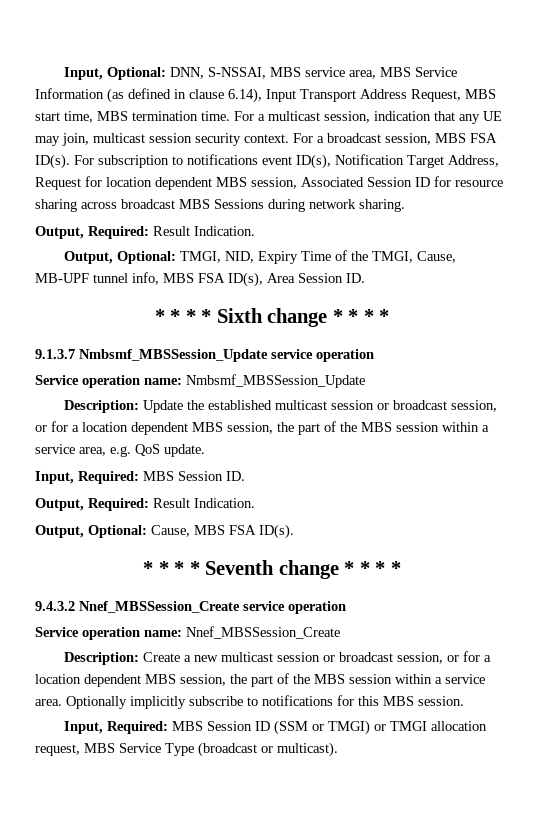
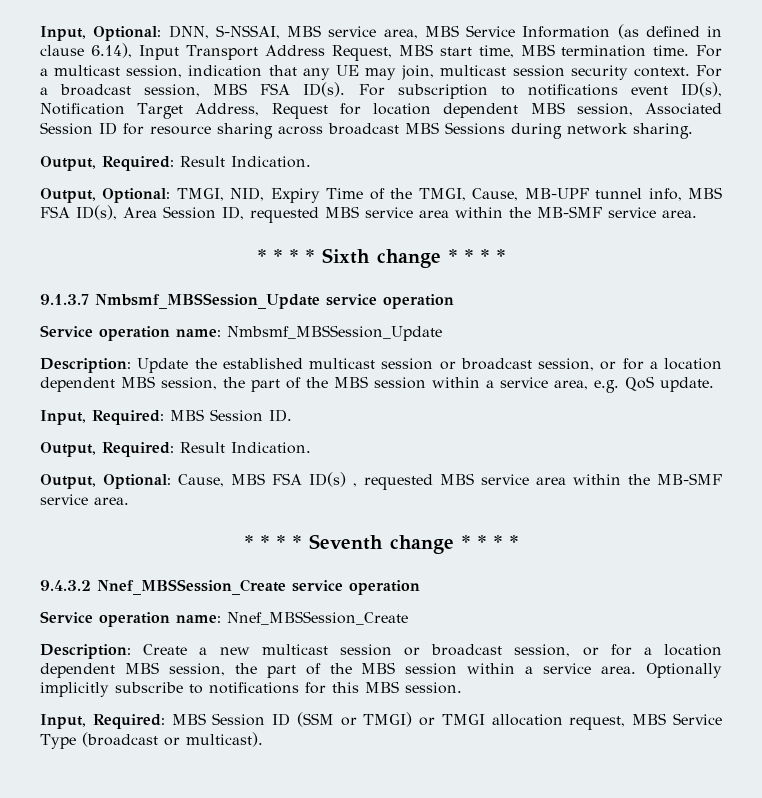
[346,273,365,283] ID. -> [222,206,697,223] ID, requested MBS service area within the MB-SMF service area.
[259,524,294,539] ID(s). -> [309,472,722,490] [40,494,129,505] ID(s) , requested MBS service area within the MB-SMF service area.

